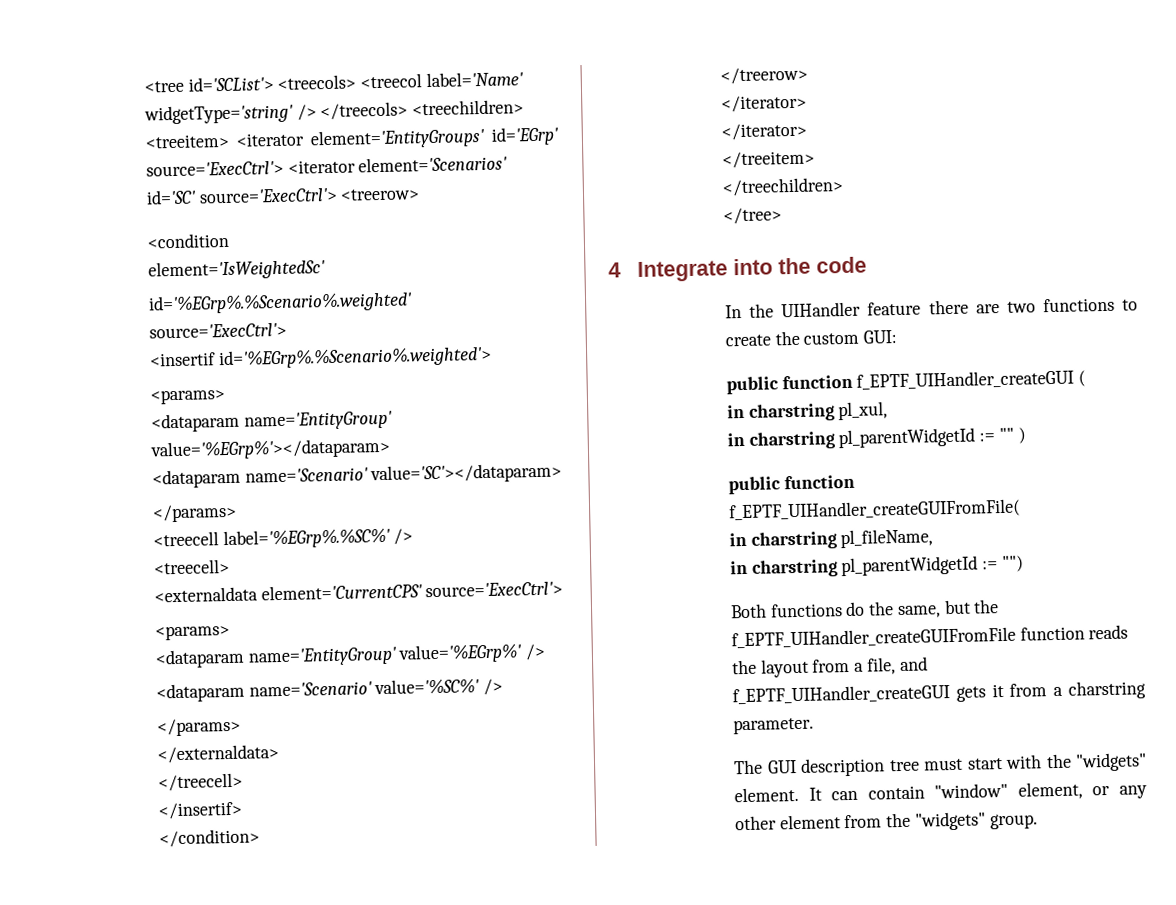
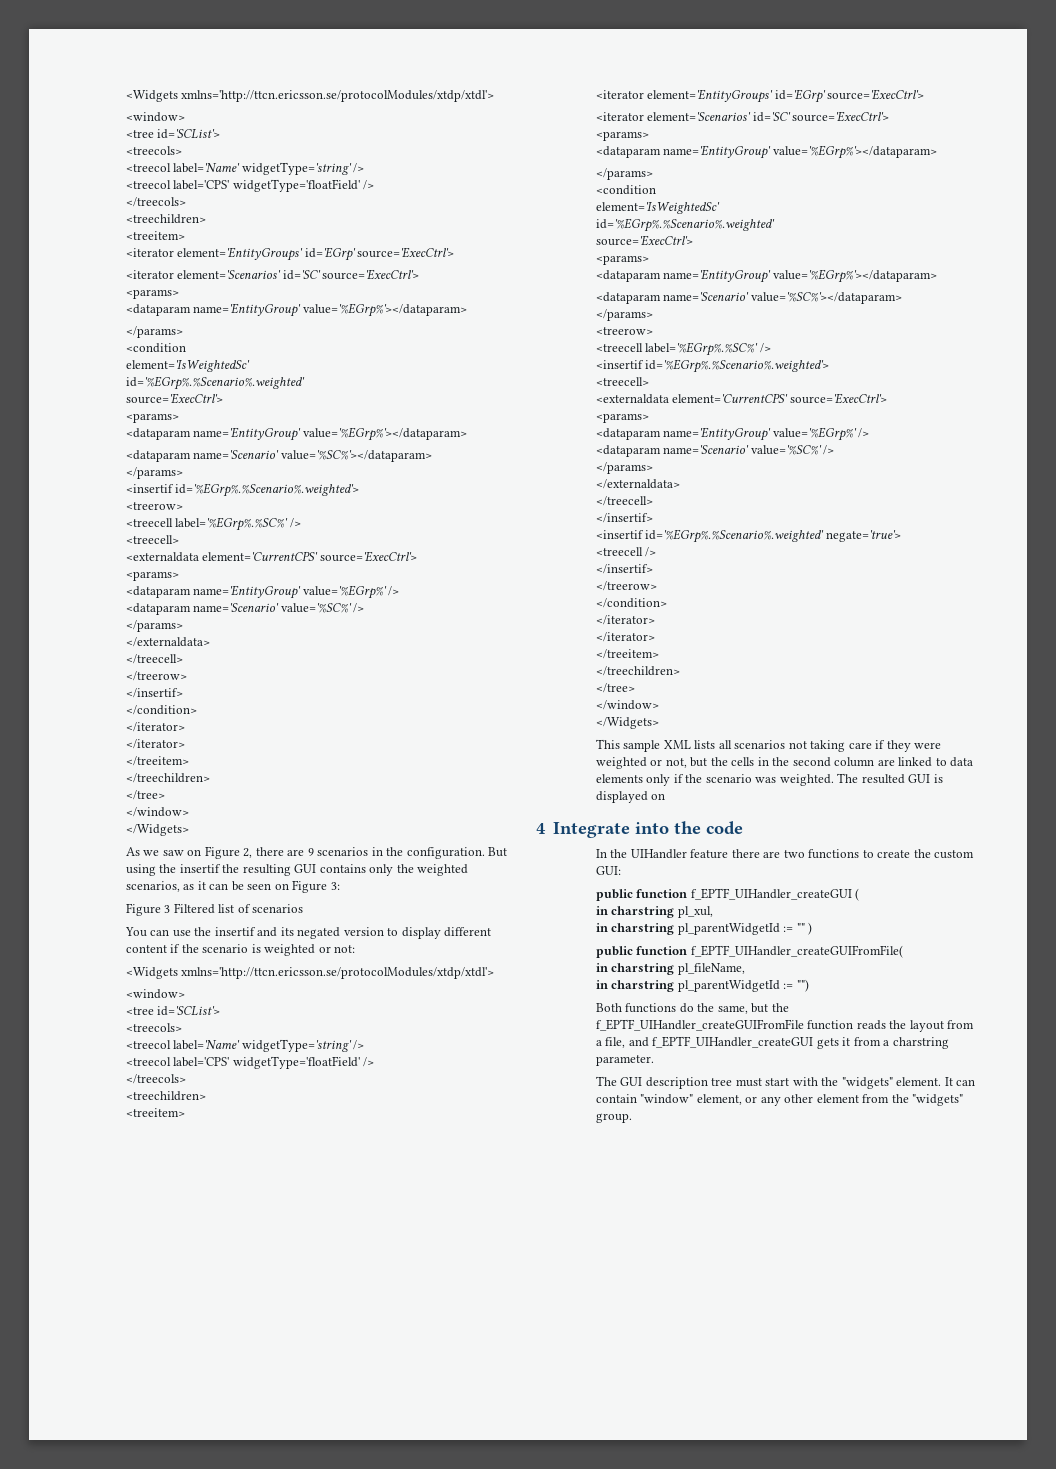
[144,71,523,93] [144,99,525,125] [145,126,559,150] [146,155,508,177] [146,187,421,205] [147,232,230,249] [148,259,326,281] [148,291,413,315] [149,322,288,339] [149,345,492,370] [150,389,226,405] [151,410,392,433] [150,437,392,461] [152,462,563,489] [152,503,238,523] <tree id='SCList'> <treecols> <treecol label='Name' widgetType='string' /> </treecols> <treechildren> <treeitem> <iterator element='EntityGroups' id='EGrp' source='ExecCtrl'> <iterator element='Scenarios' id='SC' source='ExecCtrl'> <treerow> // <condition // element='IsWeightedSc' // id='%EGrp%.%Scenario%.weighted' // source='ExecCtrl'> // <insertif id='%EGrp%.%Scenario%.weighted'> // <params> // <dataparam name='EntityGroup' value='%EGrp%'></dataparam> // <dataparam name='Scenario' value='SC'></dataparam> // </params> -> [125,90,495,102] [125,112,185,122] [125,129,221,139] [125,146,182,155] [125,162,365,175] [125,179,375,192] [125,197,186,207] [125,214,206,224] [125,231,185,240] [125,247,455,261] [125,269,420,280] [125,289,179,299] [125,303,467,317] [125,326,183,338] [125,343,186,353] [125,360,250,372] [125,376,305,390] [125,393,223,404] [125,413,179,423] [125,427,467,441] [125,450,432,462] [125,467,183,479] [125,483,360,497] [125,502,183,510] <Widgets xmlns='http://ttcn.ericsson.se/protocolModules/xtdp/xtdl'> // <window> // <tree id='SCList'> // <treecols> // <treecol label='Name' widgetType='string' /> // <treecol label='CPS' widgetType='floatField' /> // </treecols> // <treechildren> // <treeitem> // <iterator element='EntityGroups' id='EGrp' source='ExecCtrl'> // <iterator element='Scenarios' id='SC' source='ExecCtrl'> // <params> // <dataparam name='EntityGroup' value='%EGrp%'></dataparam> // </params> // <condition // element='IsWeightedSc' // id='%EGrp%.%Scenario%.weighted' // source='ExecCtrl'> // <params> // <dataparam name='EntityGroup' value='%EGrp%'></dataparam> // <dataparam name='Scenario' value='%SC%'></dataparam> // </params> // <insertif id='%EGrp%.%Scenario%.weighted'> // <treerow>
(244, 782) none -> [125,671,187,681] // </treerow>
[720,66,809,85] [721,94,808,113] [721,122,808,141] [722,150,816,169] [722,176,845,197] [723,207,783,225] // </treerow> // </iterator> // </iterator> // </treeitem> // </treechildren> // </tree> -> [125,722,185,732] [125,739,185,749] [125,756,189,766] [125,773,210,783] [125,790,165,800] [125,807,189,817] [125,824,189,836] [125,846,508,859] [125,864,469,876] [125,880,340,893] [125,903,304,916] [124,927,492,939] [125,944,356,956] [125,967,495,979] [125,989,185,999] [125,1006,221,1016] [125,1023,182,1032] [125,1039,365,1052] [125,1056,375,1069] [125,1074,186,1084] [125,1091,206,1101] [125,1108,185,1117] [595,89,925,103] [595,111,890,122] [595,131,649,141] [595,145,937,159] [595,168,653,180] [595,185,656,195] [595,202,720,214] [595,218,775,232] [595,235,693,246] [595,255,649,265] [595,269,937,283] [595,292,902,304] [595,309,653,321] [595,327,653,335] [595,342,771,356] [595,359,830,373] [595,377,649,386] [595,393,887,404] [595,413,649,423] [595,427,870,441] [595,445,835,457] [595,462,653,474] [595,479,680,489] [595,496,653,506] [595,513,653,523] [595,529,901,543] [595,547,657,557] [595,564,653,574] [595,581,657,591] [595,598,667,608] [595,615,655,625] [595,632,655,642] [595,649,659,659] [595,666,680,676] [595,683,635,693] [595,700,659,710] [595,717,659,729] [595,739,942,752] [595,757,974,769] [595,773,943,786] [595,791,666,803] // </iterator> // </iterator> // </treeitem> // </treechildren> // </tree> // </window> // </Widgets> // As we saw on Figure 2, there are 9 scenarios in the configuration. But using the insertif the resulting GUI contains only the weighted scenarios, as it can be seen on Figure 3: // Figure 3 Filtered list of scenarios // You can use the insertif and its negated version to display different content if the scenario is weighted or not: // <Widgets xmlns='http://ttcn.ericsson.se/protocolModules/xtdp/xtdl'> // <window> // <tree id='SCList'> // <treecols> // <treecol label='Name' widgetType='string' /> // <treecol label='CPS' widgetType='floatField' /> // </treecols> // <treechildren> // <treeitem> // <iterator element='EntityGroups' id='EGrp' source='ExecCtrl'> // <iterator element='Scenarios' id='SC' source='ExecCtrl'> // <params> // <dataparam name='EntityGroup' value='%EGrp%'></dataparam> // </params> // <condition // element='IsWeightedSc' // id='%EGrp%.%Scenario%.weighted' // source='ExecCtrl'> // <params> // <dataparam name='EntityGroup' value='%EGrp%'></dataparam> // <dataparam name='Scenario' value='%SC%'></dataparam> // </params> // <treerow> // <treecell label='%EGrp%.%SC%' /> // <insertif id='%EGrp%.%Scenario%.weighted'> // <treecell> // <externaldata element='CurrentCPS' source='ExecCtrl'> // <params> // <dataparam name='EntityGroup' value='%EGrp%' /> // <dataparam name='Scenario' value='%SC%' /> // </params> // </externaldata> // </treecell> // </insertif> // <insertif id='%EGrp%.%Scenario%.weighted' negate='true'> // <treecell /> // </insertif> // </treerow> // </condition> // </iterator> // </iterator> // </treeitem> // </treechildren> // </tree> // </window> // </Widgets> // This sample XML lists all scenarios not taking care if they were weighted or not, but the cells in the second column are linked to data elements only if the scenario was weighted. The resulted GUI is displayed on

